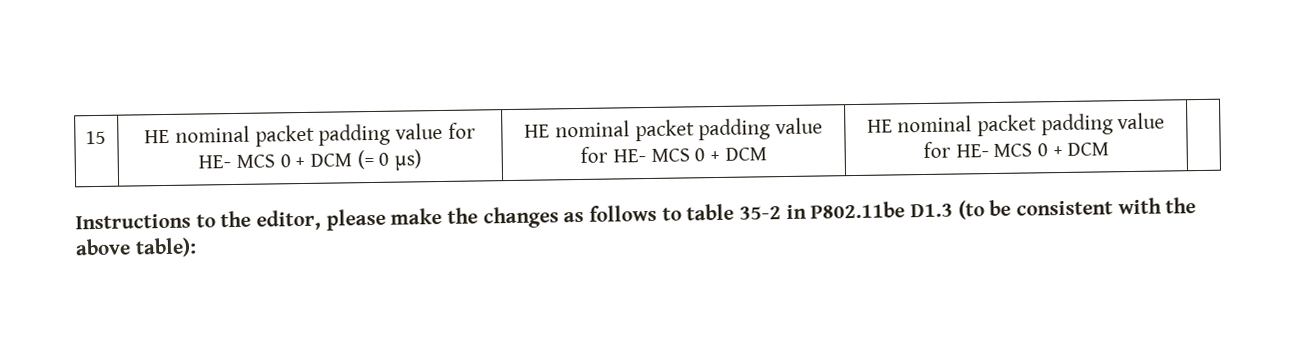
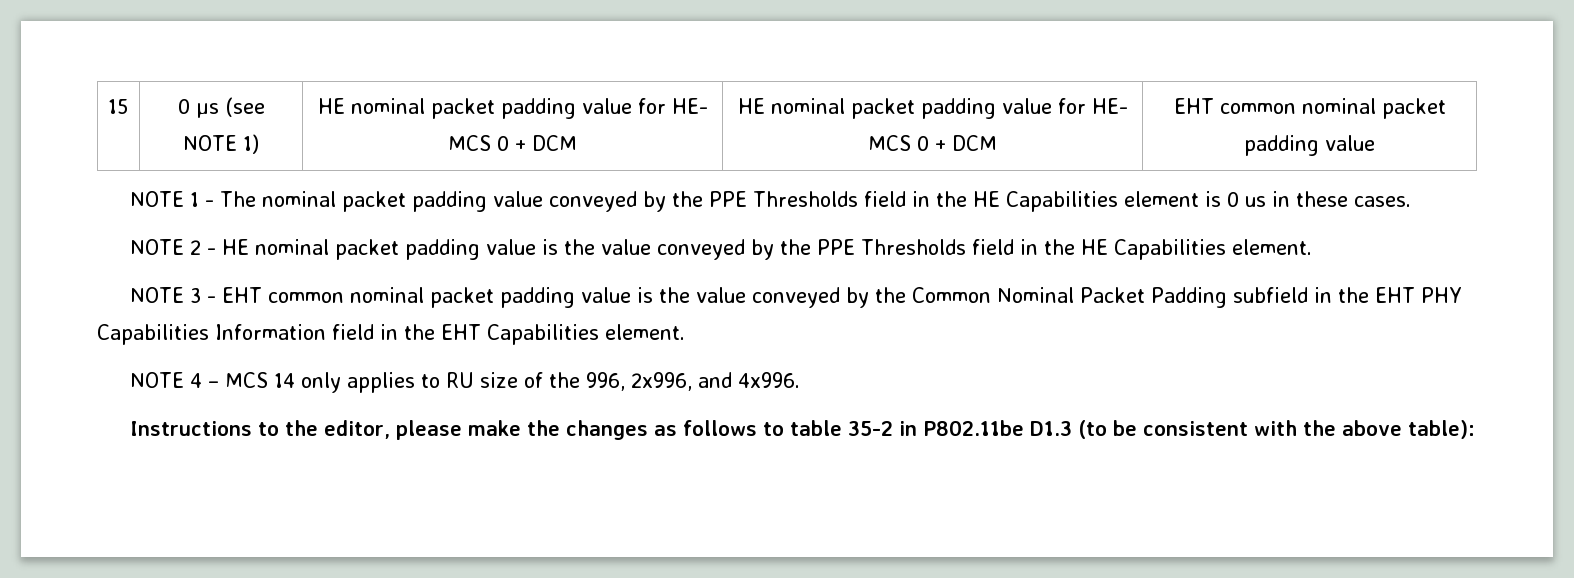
[144,122,476,147] [198,149,422,171] HE nominal packet padding value for HE- MCS 0 + DCM (= 0 µs) -> [177,97,265,118] [183,134,259,154] 0 µs (see NOTE 1)
(1110, 149) none -> [1173,98,1446,119] [1244,135,1375,156] [129,191,1411,212] [129,239,1312,260] [129,287,1462,308] [97,324,685,345] [129,372,800,393] EHT common nominal packet padding value // NOTE 1 - The nominal packet padding value conveyed by the PPE Thresholds field in the HE Capabilities element is 0 us in these cases. // NOTE 2 - HE nominal packet padding value is the value conveyed by the PPE Thresholds field in the HE Capabilities element. // NOTE 3 - EHT common nominal packet padding value is the value conveyed by the Common Nominal Packet Padding subfield in the EHT PHY Capabilities Information field in the EHT Capabilities element. // NOTE 4 – MCS 14 only applies to RU size of the 996, 2x996, and 4x996.

